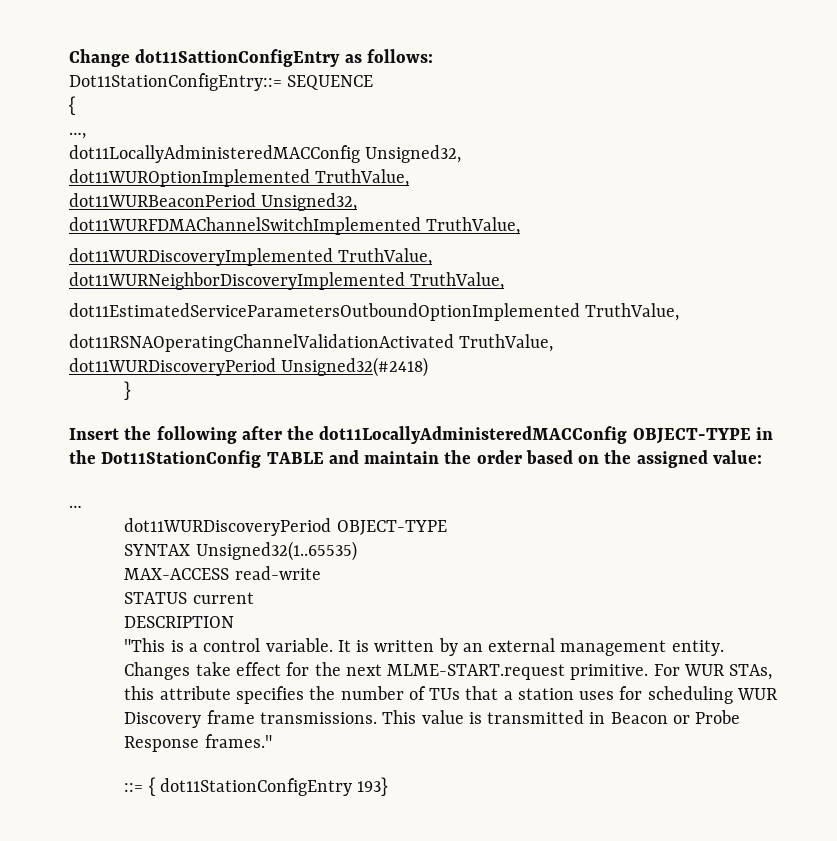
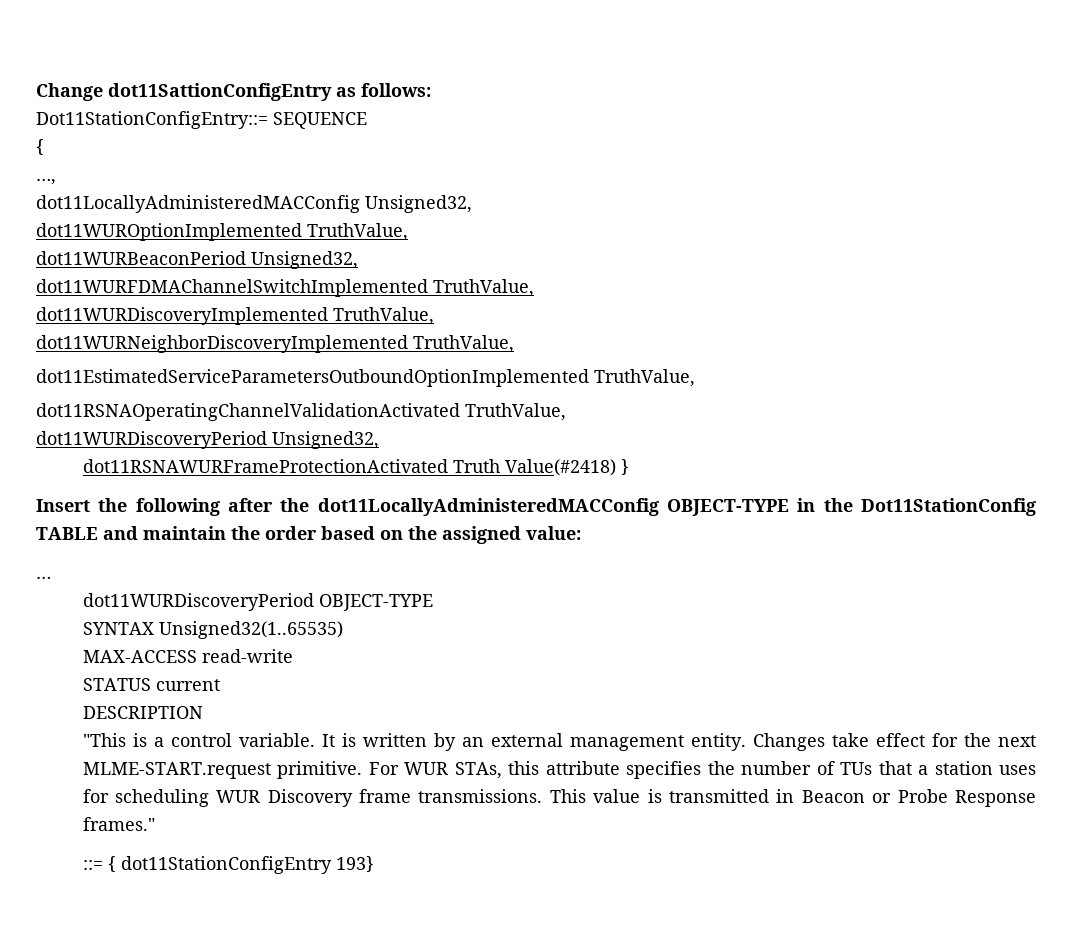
[281,357,429,377] Unsigned32(#2418) // -> [272,431,379,449] [82,459,616,476] Unsigned32, // dot11RSNAWURFrameProtectionActivated Truth Value(#2418)

